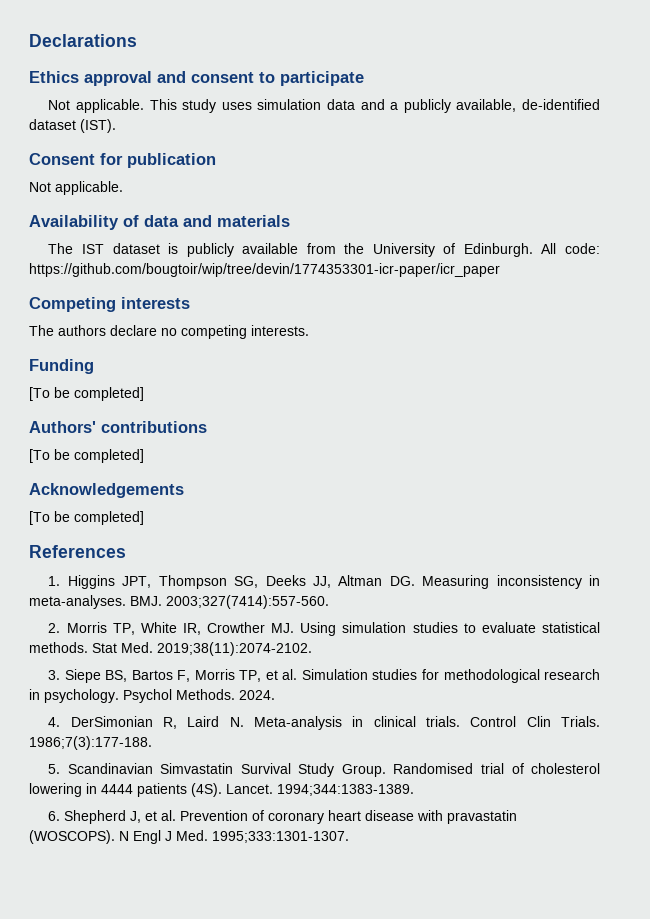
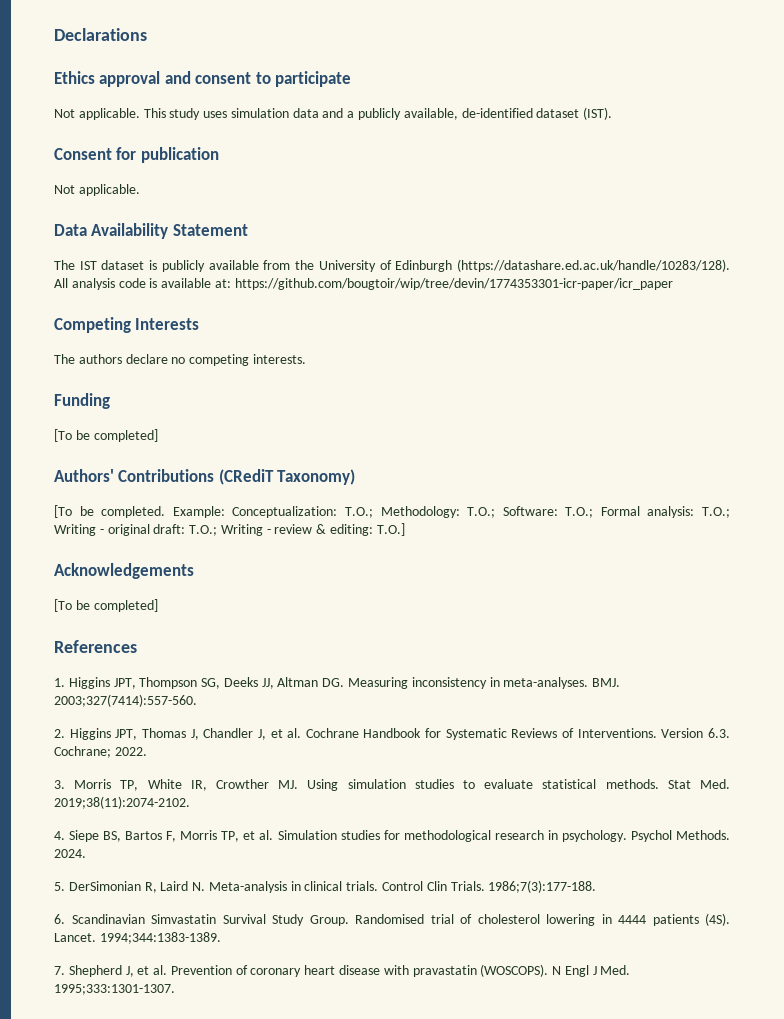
[29,215,290,230] Availability of data and materials -> [54,223,248,239] Data Availability Statement
[463,243,600,257] Edinburgh. All code: -> [395,259,731,272] [54,278,231,290] Edinburgh (https://datashare.ed.ac.uk/handle/10283/128). All analysis code is available at:
[121,297,190,309] interests -> [135,318,200,330] Interests
[101,421,207,433] [29,449,144,463] contributions // [To be completed] -> [118,469,356,485] [54,505,731,518] [54,523,405,536] Contributions (CRediT Taxonomy) // [To be completed. Example: Conceptualization: T.O.; Methodology: T.O.; Software: T.O.; Formal analysis: T.O.; Writing - original draft: T.O.; Writing - review & editing: T.O.]
(61, 628) none -> [69,728,730,740] [54,746,147,758] [54,780,65,789] Higgins JPT, Thomas J, Chandler J, et al. Cochrane Handbook for Systematic Reviews of Interventions. Version 6.3. Cochrane; 2022. // 3.
[48,670,61,680] 3. -> [54,831,65,840] 4.
[48,717,61,727] 4. -> [54,882,65,891] 5.
[48,764,61,774] 5. -> [54,914,65,924] 6.
[48,811,61,821] 6. -> [54,966,65,975] 7.

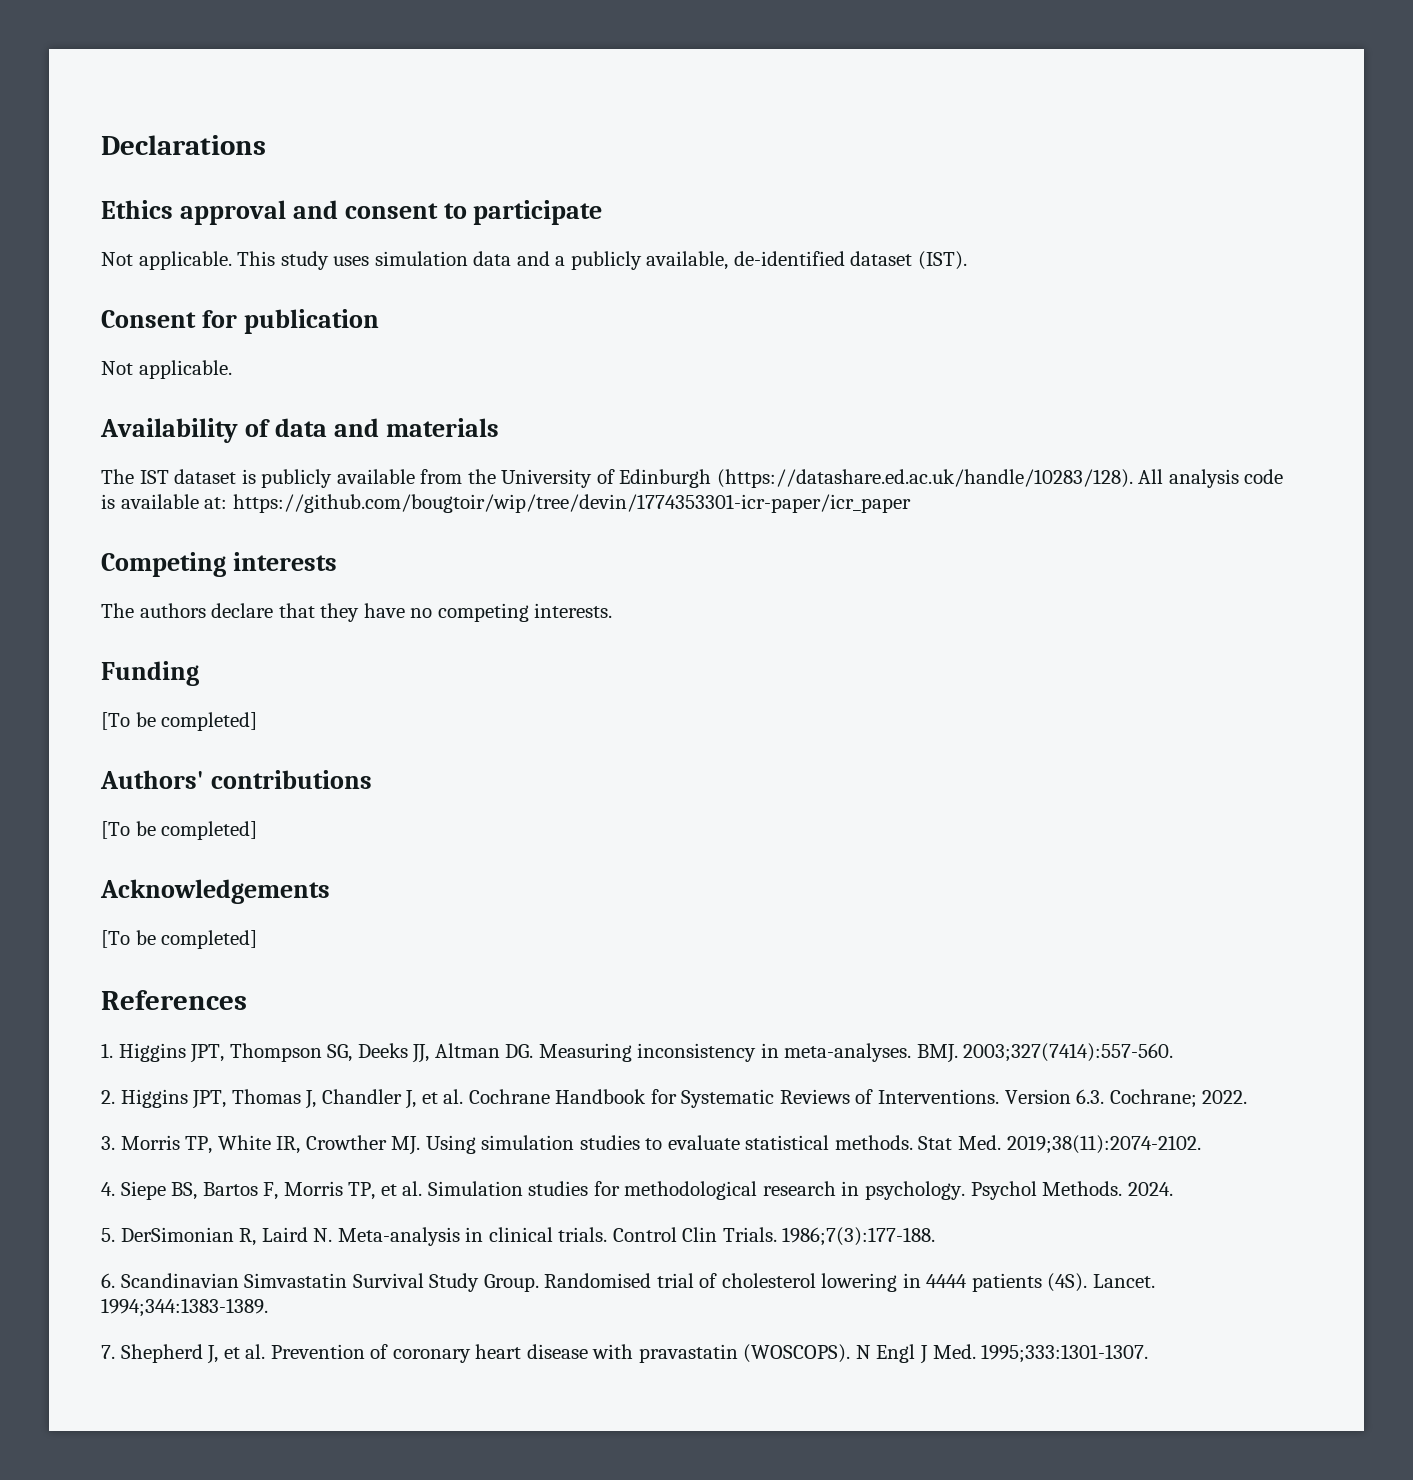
[54,223,248,239] Data Availability Statement -> [100,418,499,443] Availability of data and materials
[135,318,200,330] Interests -> [232,552,337,571] interests
(168, 359) none -> [278,603,405,622] that they have
[118,469,356,485] [54,505,731,518] [54,523,405,536] Contributions (CRediT Taxonomy) // [To be completed. Example: Conceptualization: T.O.; Methodology: T.O.; Software: T.O.; Formal analysis: T.O.; Writing - original draft: T.O.; Writing - review & editing: T.O.] -> [210,770,372,789] [101,821,258,840] contributions // [To be completed]

